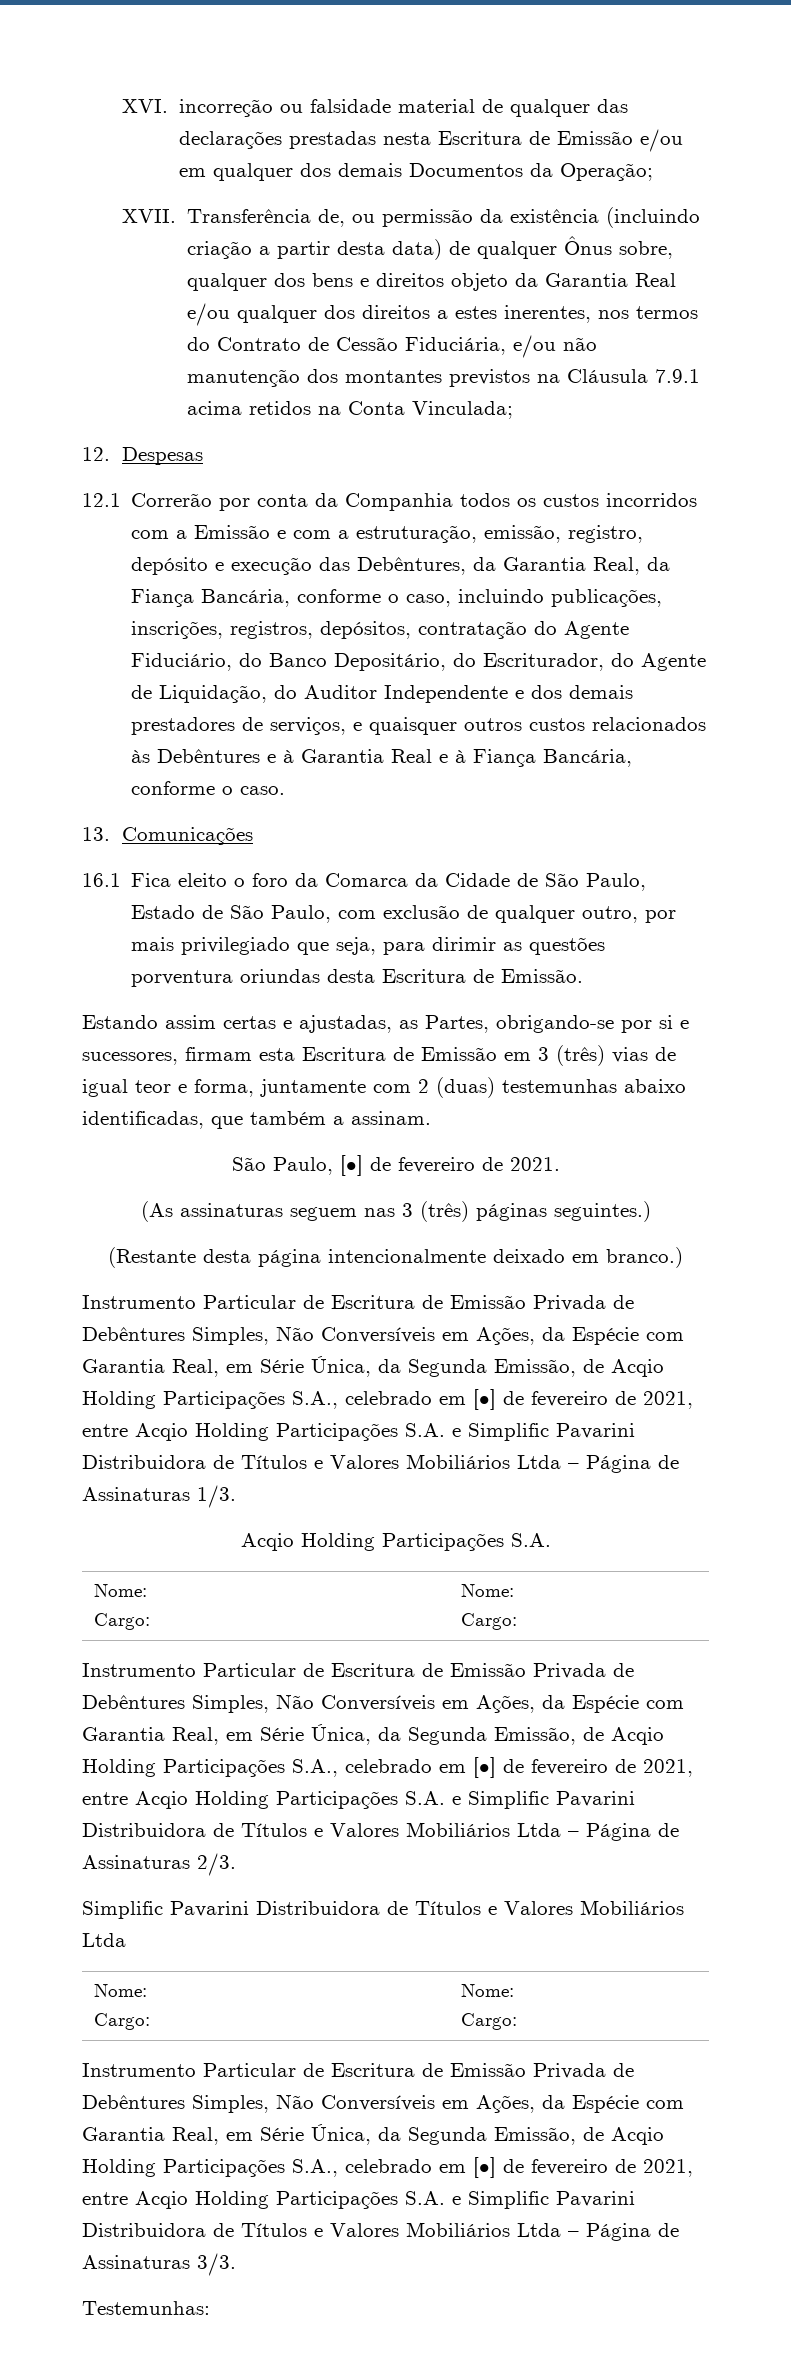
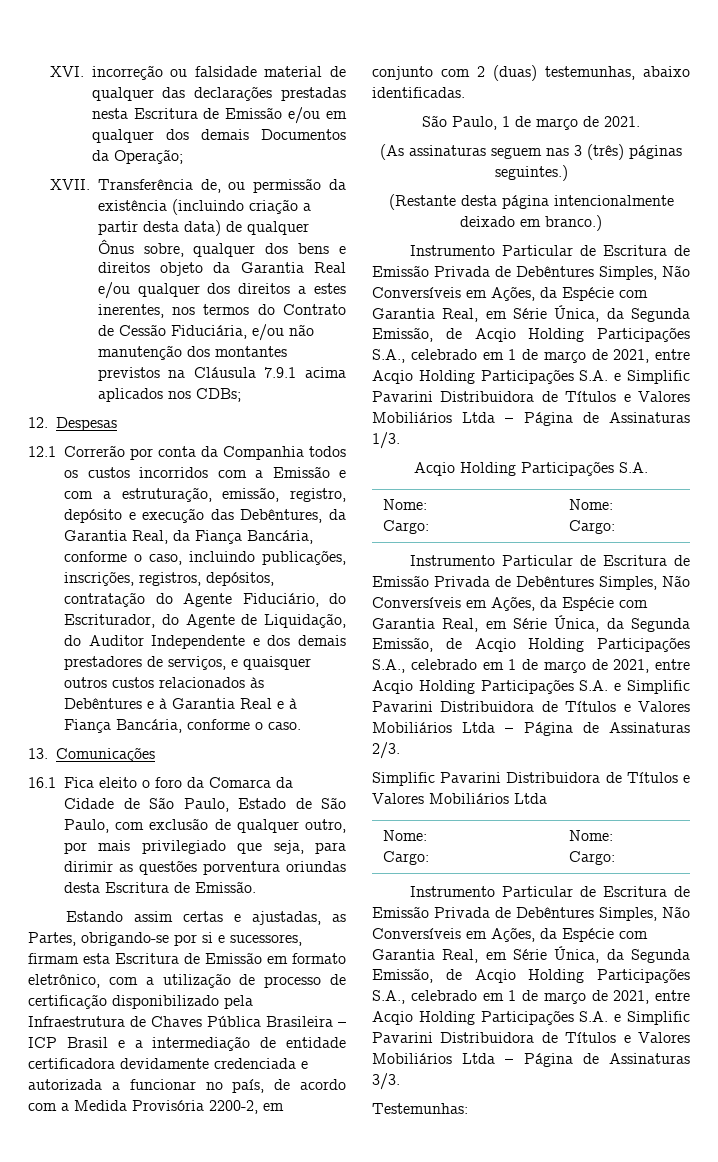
[248,401,513,419] retidos na Conta Vinculada; -> [97,388,241,402] aplicados nos CDBs;
[269,653,477,671] Banco Depositário, do -> (346, 598) none
[538,1045,676,1066] [82,1077,686,1098] [82,1111,431,1129] [231,1155,475,1176] 3 (três) vias de igual teor e forma, juntamente com 2 (duas) testemunhas abaixo identificadas, que também a assinam. // São Paulo, [•] de fevereiro -> [292,953,346,964] [28,973,346,988] [28,994,253,1009] [28,1016,346,1027] [28,1036,346,1051] [28,1058,308,1069] [28,1079,346,1093] [28,1100,284,1114] [372,65,690,81] [372,87,465,98] [422,115,578,130] formato eletrônico, com a utilização de processo de certificação disponibilizado pela Infraestrutura de Chaves Pública Brasileira – ICP Brasil e a intermediação de entidade certificadora devidamente credenciada e autorizada a funcionar no país, de acordo com a Medida Provisória 2200-2, em conjunto com 2 (duas) testemunhas, abaixo identificadas. // São Paulo, 1 de março
[473,1389,608,1410] [•] de fevereiro -> [508,349,586,363] 1 de março
[473,1757,608,1778] [•] de fevereiro -> [508,659,586,673] 1 de março
[473,2157,608,2178] [•] de fevereiro -> [508,990,586,1004] 1 de março

